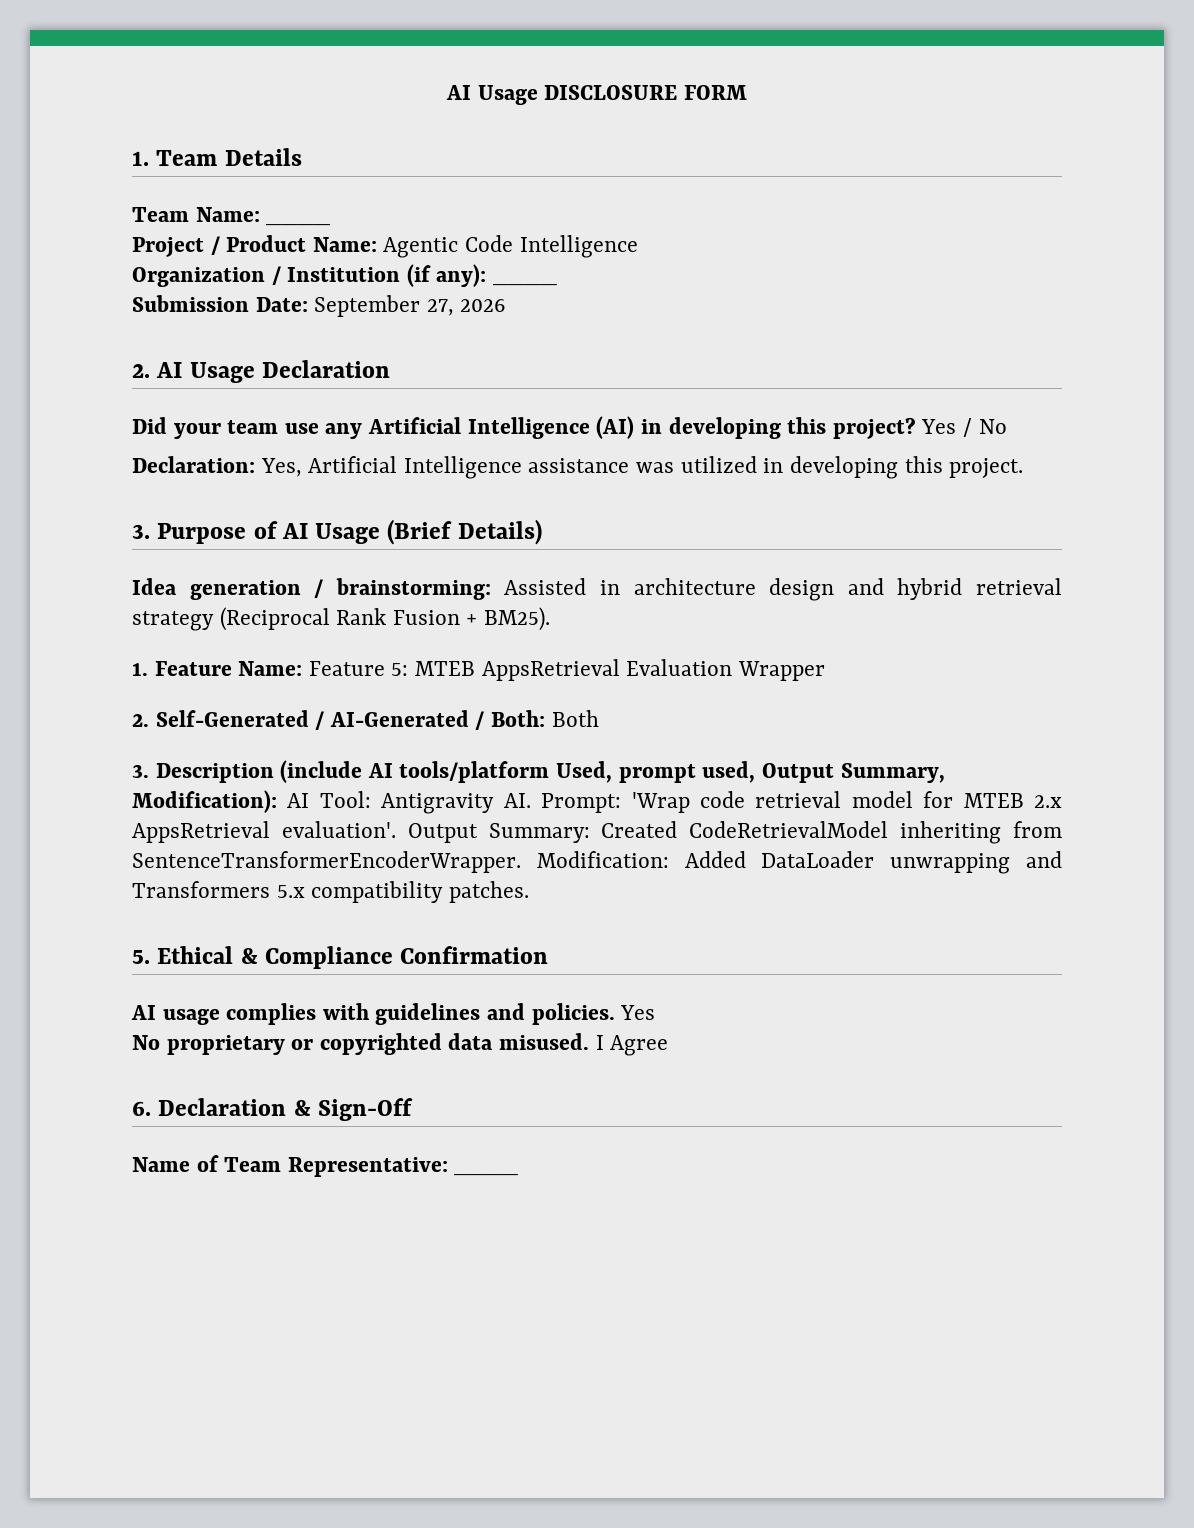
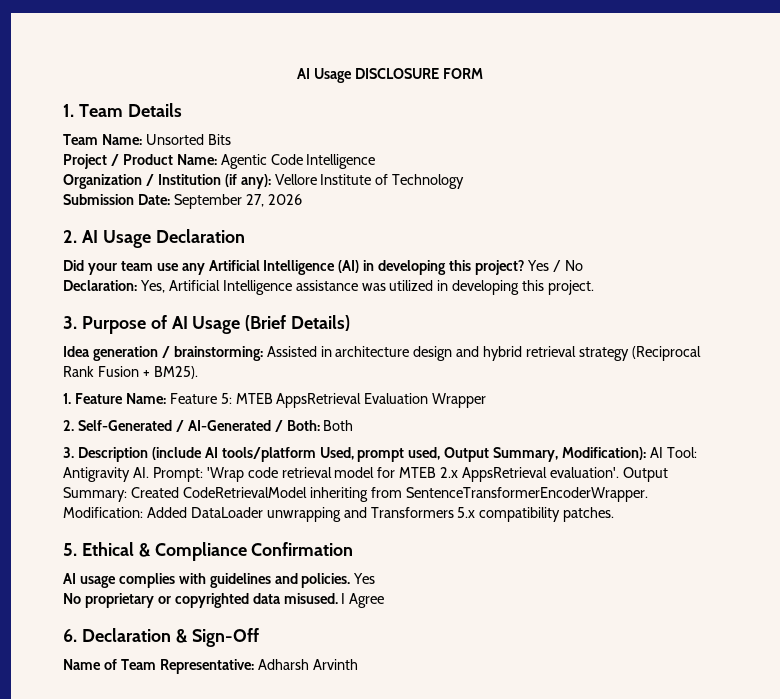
[266,222,331,226] ____ -> [145,134,231,145] Unsorted Bits
[493,282,558,286] ____ -> [274,174,465,189] Vellore Institute of Technology
[454,1172,519,1176] ____ -> [257,659,358,670] Adharsh Arvinth

